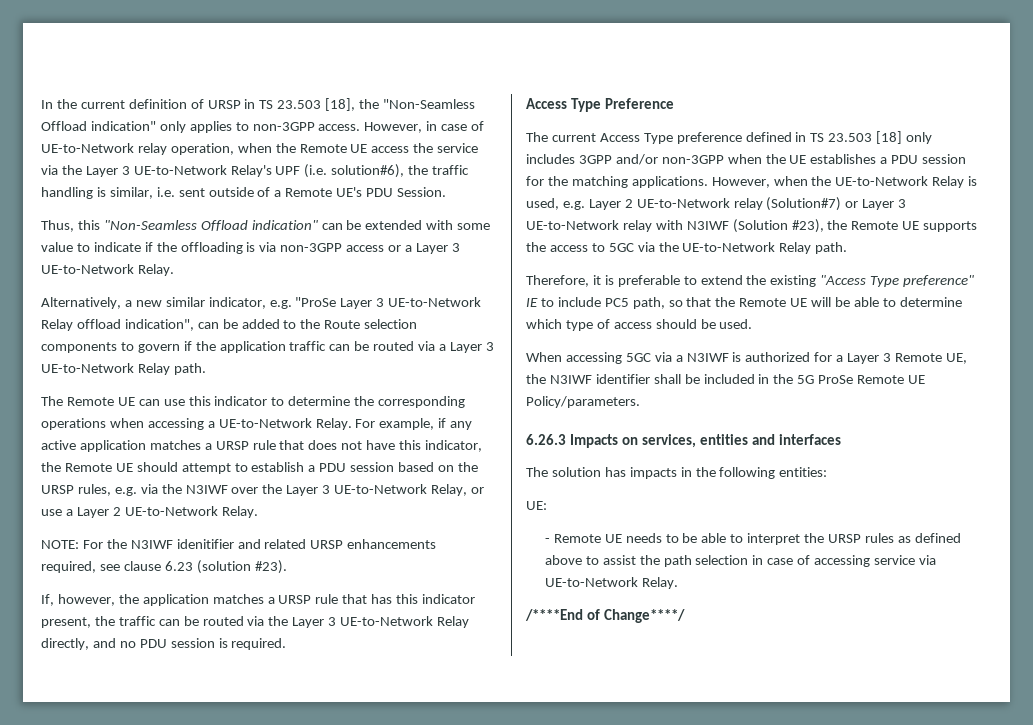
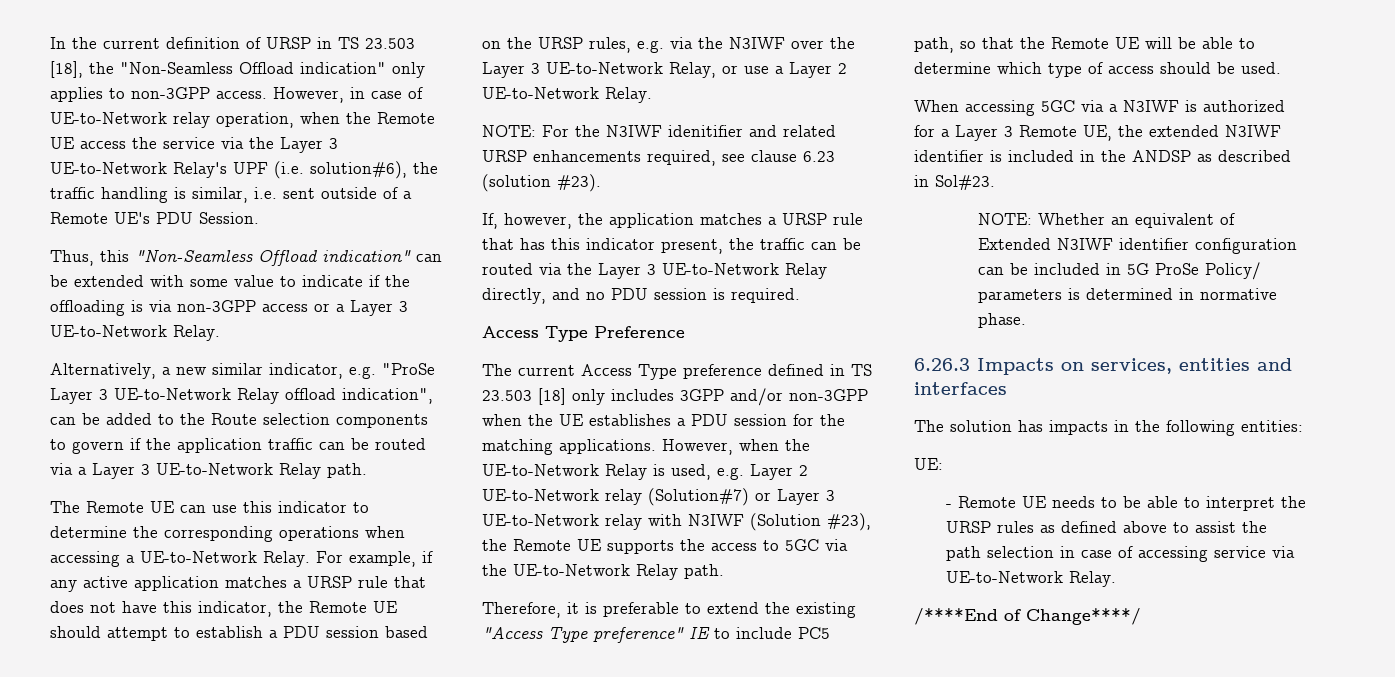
[549,374,681,384] N3IWF identifier shall -> [1149,125,1281,137] [914,150,1291,162] [914,175,995,190] [978,213,1236,228] [978,238,1298,254] [978,267,1005,275] extended N3IWF identifier is included in the ANDSP as described in Sol#23. // NOTE: Whether an equivalent of Extended N3IWF identifier configuration can
[773,374,794,384] the -> (1122, 269) none
[857,375,926,384] [526,396,640,408] Remote UE Policy/parameters. -> [1205,262,1262,280] [978,288,1278,303] [978,313,1027,328] Policy/ parameters is determined in normative phase.

